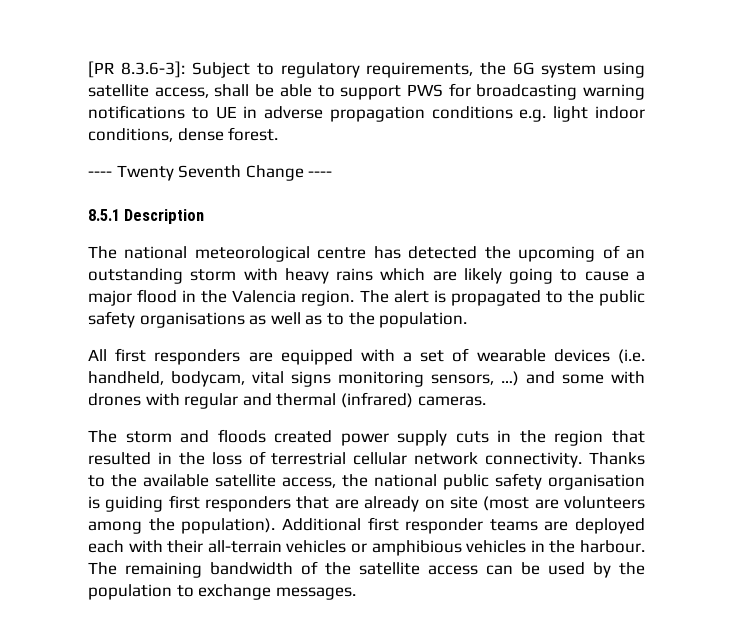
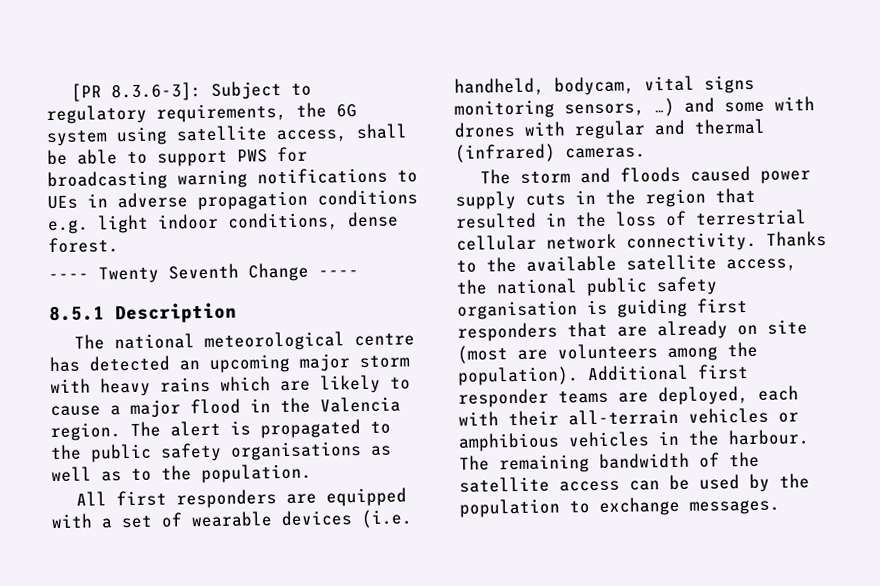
[215,106,237,119] UE -> [47,195,78,210] UEs
[484,245,645,262] [88,268,183,284] the upcoming of an outstanding -> [179,353,351,373] an upcoming major
[509,268,554,284] going -> (381, 384) none
[274,430,333,443] created -> [690,165,752,182] caused
[575,518,645,534] deployed -> [658,386,749,406] deployed,

